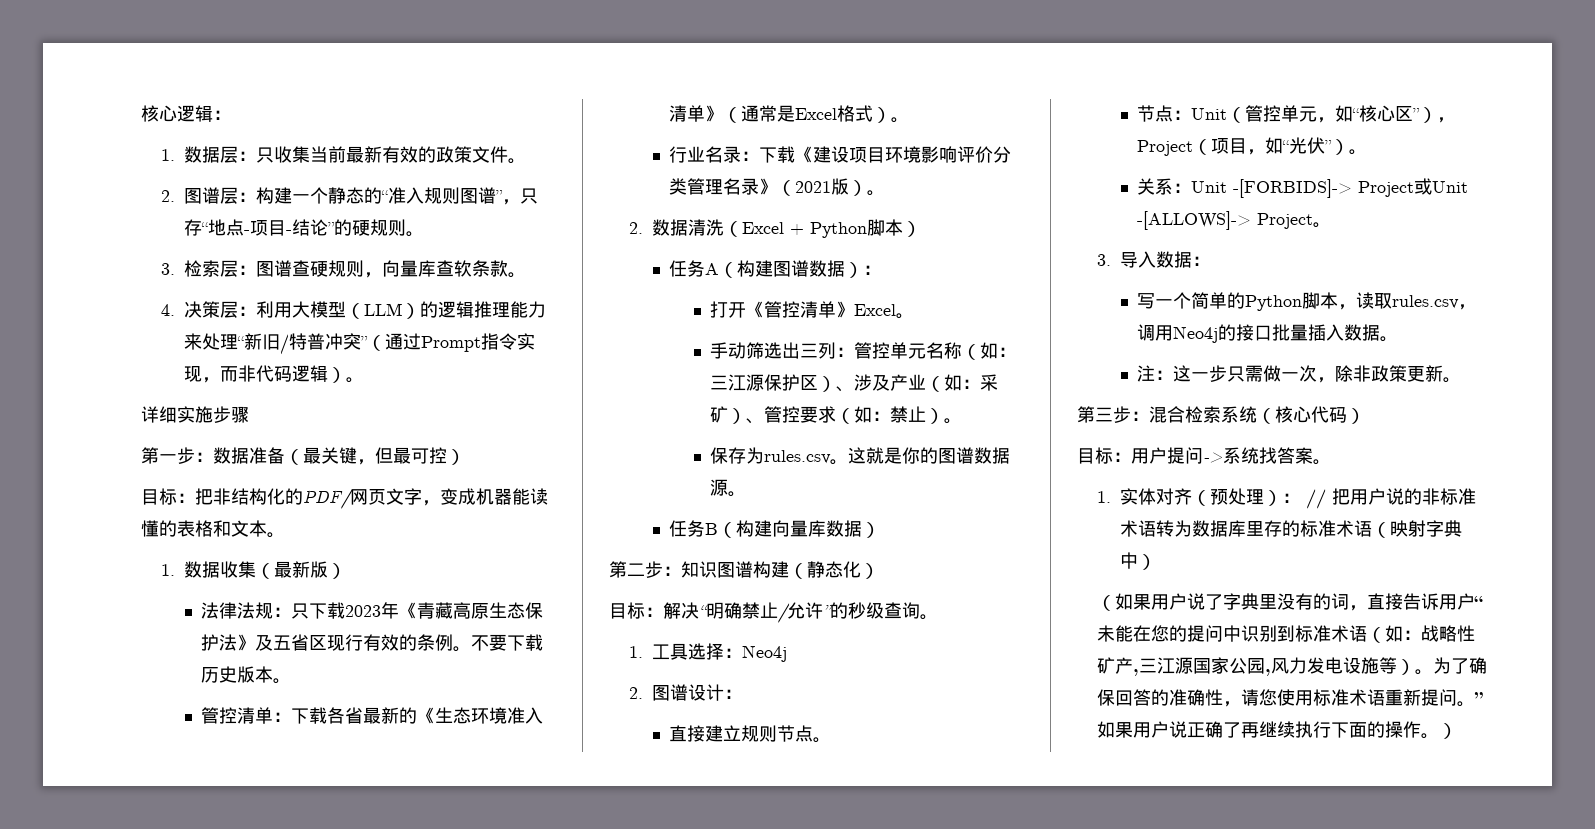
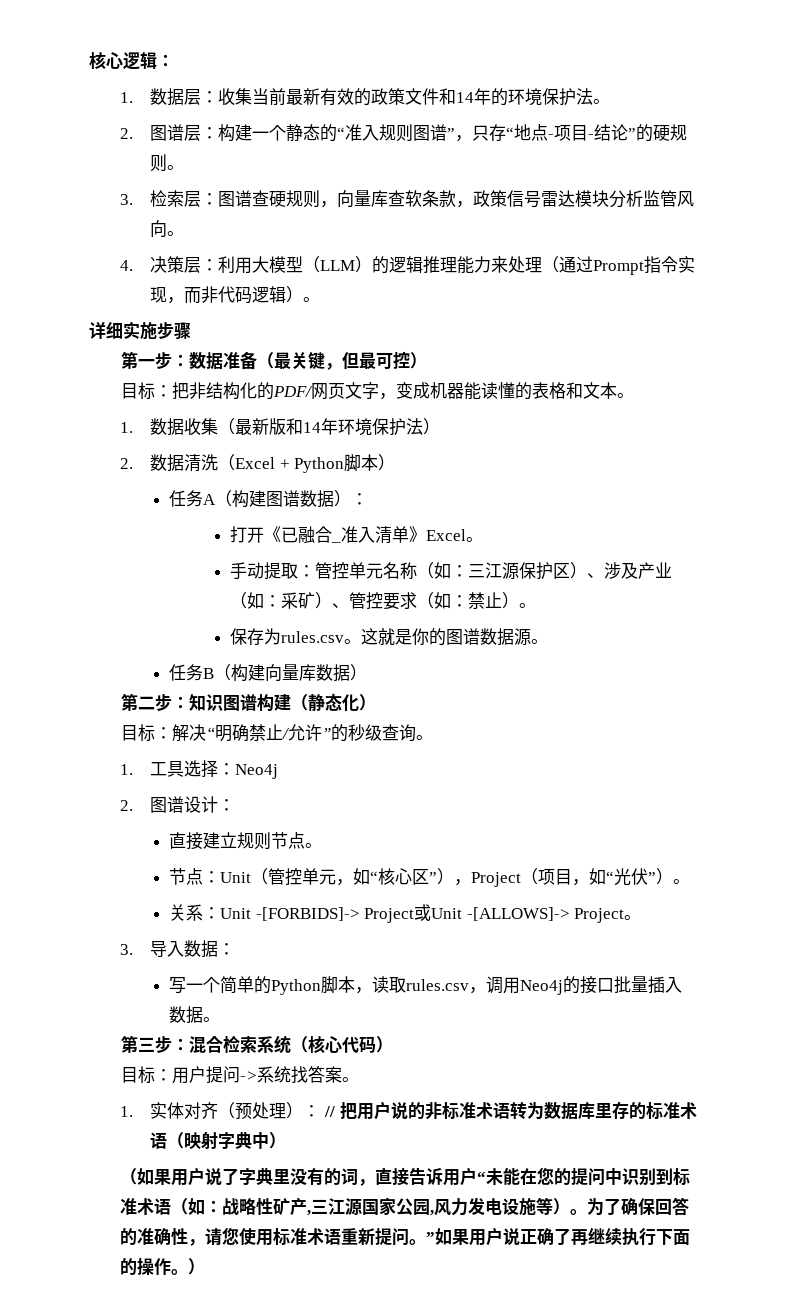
[256,147,275,163] 只 -> (219, 97) none
(509, 154) none -> [439,88,594,106] 和14年的环境保护法
(509, 268) none -> [456,190,695,208] [150,220,168,237] ，政策信号雷达模块分析监管风向
[237,333,369,355] “新旧/特普冲突” -> (543, 265) none
[328,563,347,579] [201,602,544,619] [201,634,544,652] [201,666,292,684] [201,707,544,724] [669,105,910,123] [669,146,1012,163] [669,178,886,196] ） // 法律法规：只下载2023年《青藏高原生态保护法》及五省区现行有效的条例。不要下载历史版本。 // 管控清单：下载各省最新的《生态环境准入清单》（通常是Excel格式）。 // 行业名录：下载《建设项目环境影响评价分类管理名录》（2021版）。 -> [286,418,441,436] 和14年环境保护法）
[764,301,801,318] 管控 -> [281,526,376,543] 已融合_准入
[746,342,837,359] 筛选出三列 -> [264,562,299,580] 提取
[1137,365,1462,383] // 注：这一步只需做一次，除非政策更新。 -> (220, 1019) none

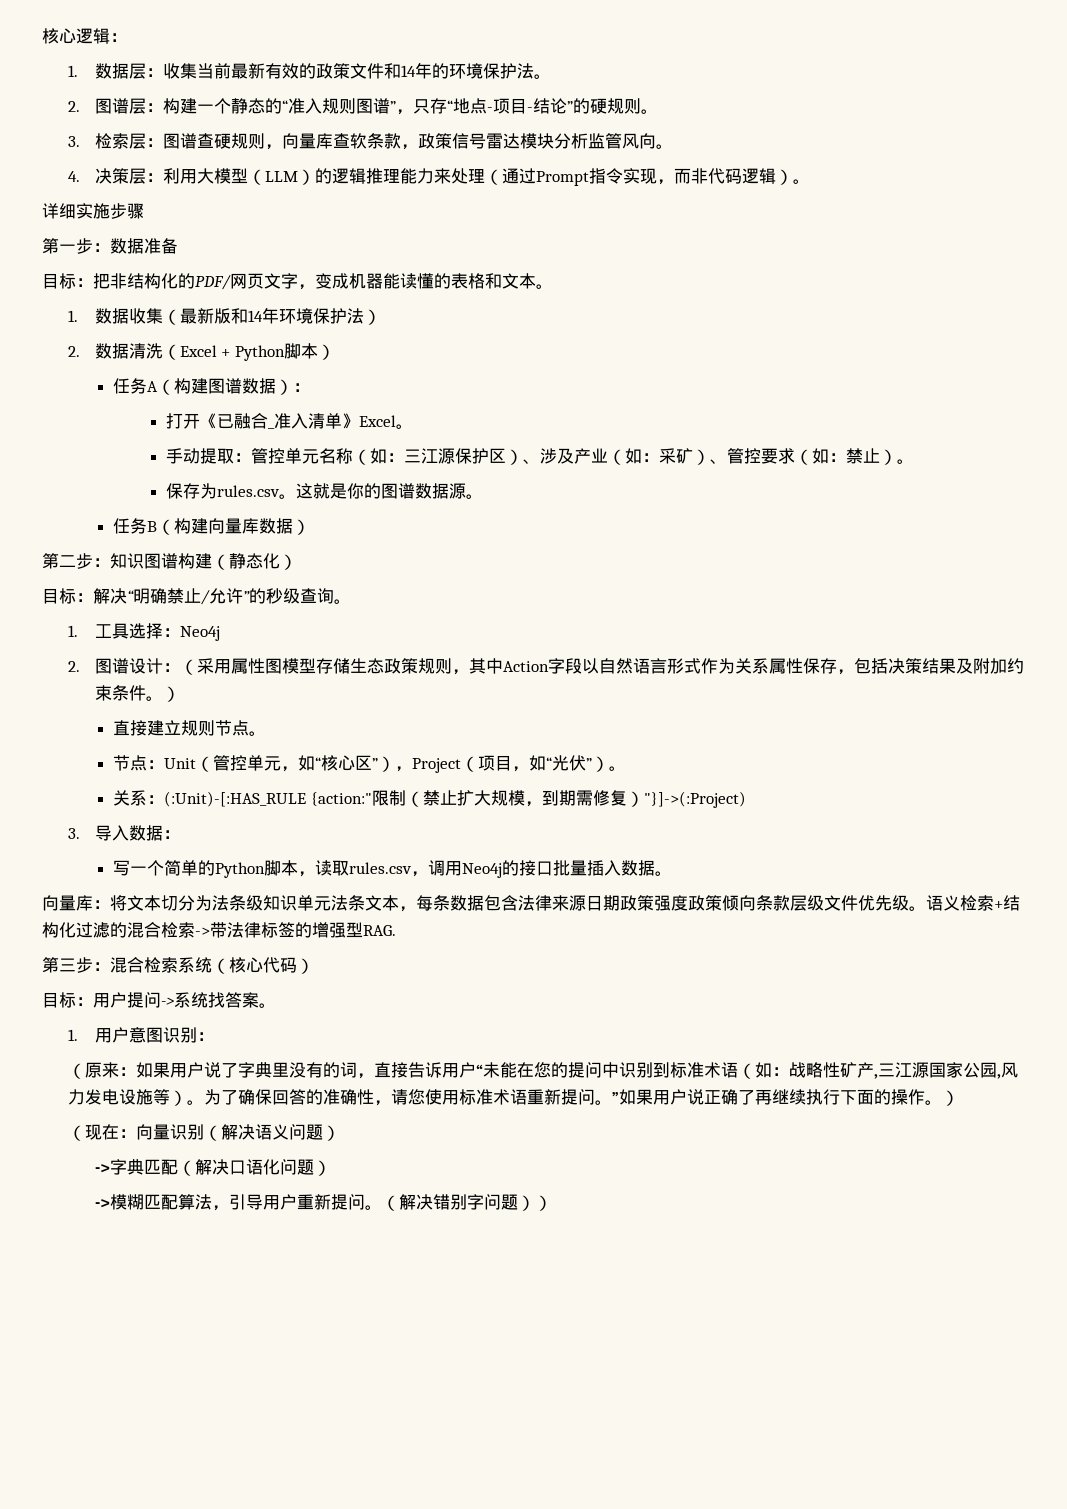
[257,351,428,370] （最关键，但最可控） -> (178, 246) none
(236, 805) none -> [179,658,1024,675] [94,685,180,702] （采用属性图模型存储生态政策规则，其中Action字段以自然语言形式作为关系属性保存，包括决策结果及附加约束条件。）
[219,904,642,923] Unit -[FORBIDS]-> Project或Unit -[ALLOWS]-> Project。 -> [164,790,747,808] (:Unit)-[:HAS_RULE {action:"限制（禁止扩大规模，到期需修复）"}]->(:Project)
(220, 1019) none -> [42,895,1020,912] [42,922,396,938] // 向量库：将文本切分为法条级知识单元法条文本，每条数据包含法律来源日期政策强度政策倾向条款层级文件优先级。语义检索+结构化过滤的混合检索->带法律标签的增强型RAG.
[150,1101,698,1120] [150,1132,287,1150] [119,1168,137,1185] 实体对齐（预处理）： // 把用户说的非标准术语转为数据库里存的标准术语（映射字典中） // （ -> [94,1027,214,1043] [68,1062,137,1079] 用户意图识别： // （原来：
(205, 1266) none -> [68,1124,341,1141] [94,1159,331,1176] [94,1194,552,1211] // （现在：向量识别（解决语义问题） // ->字典匹配（解决口语化问题） // ->模糊匹配算法，引导用户重新提问。（解决错别字问题））

